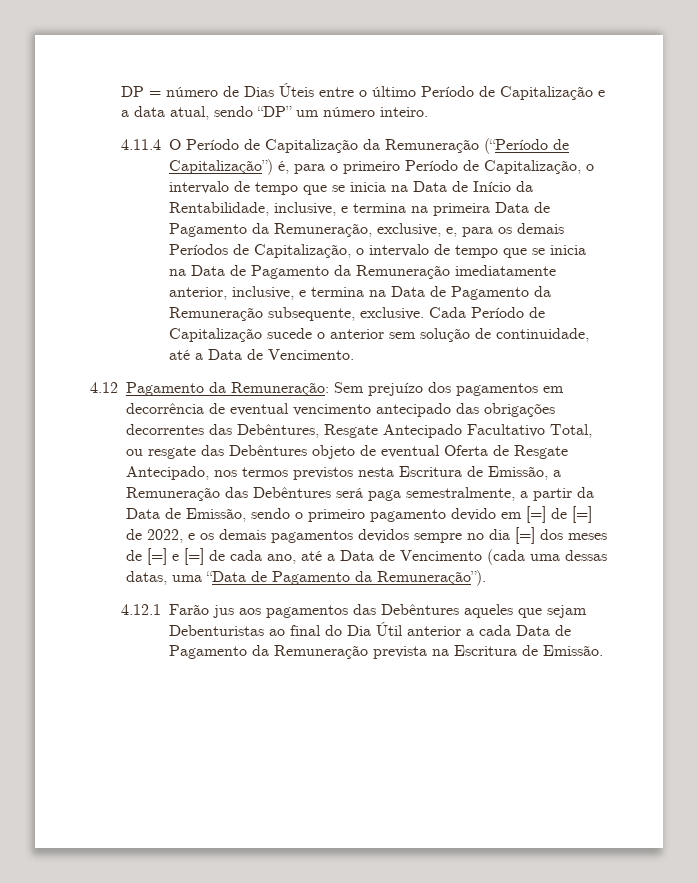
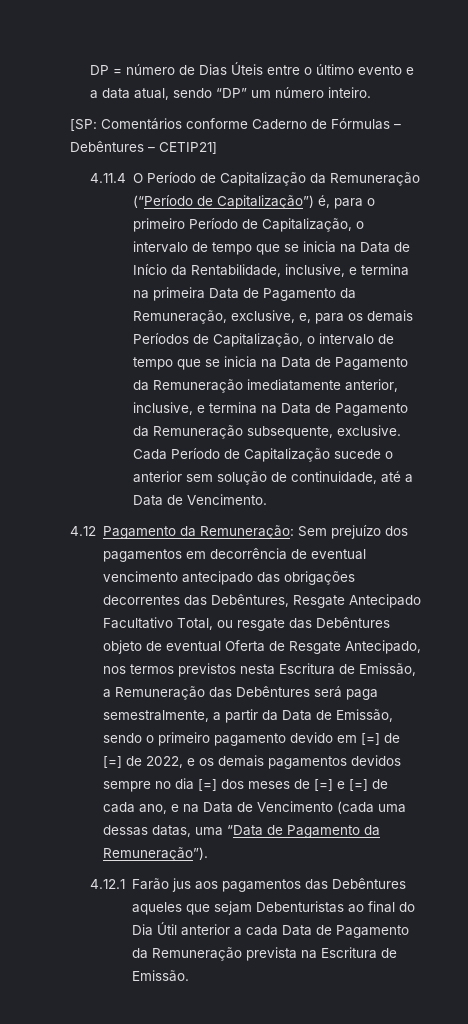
[421,86,594,100] Período de Capitalização -> [358,65,403,75] evento
(429, 112) none -> [70,118,401,131] [70,141,217,154] // [SP: Comentários conforme Caderno de Fórmulas – Debêntures – CETIP21]
[301,551,335,561] até a -> [170,804,199,813] e na

